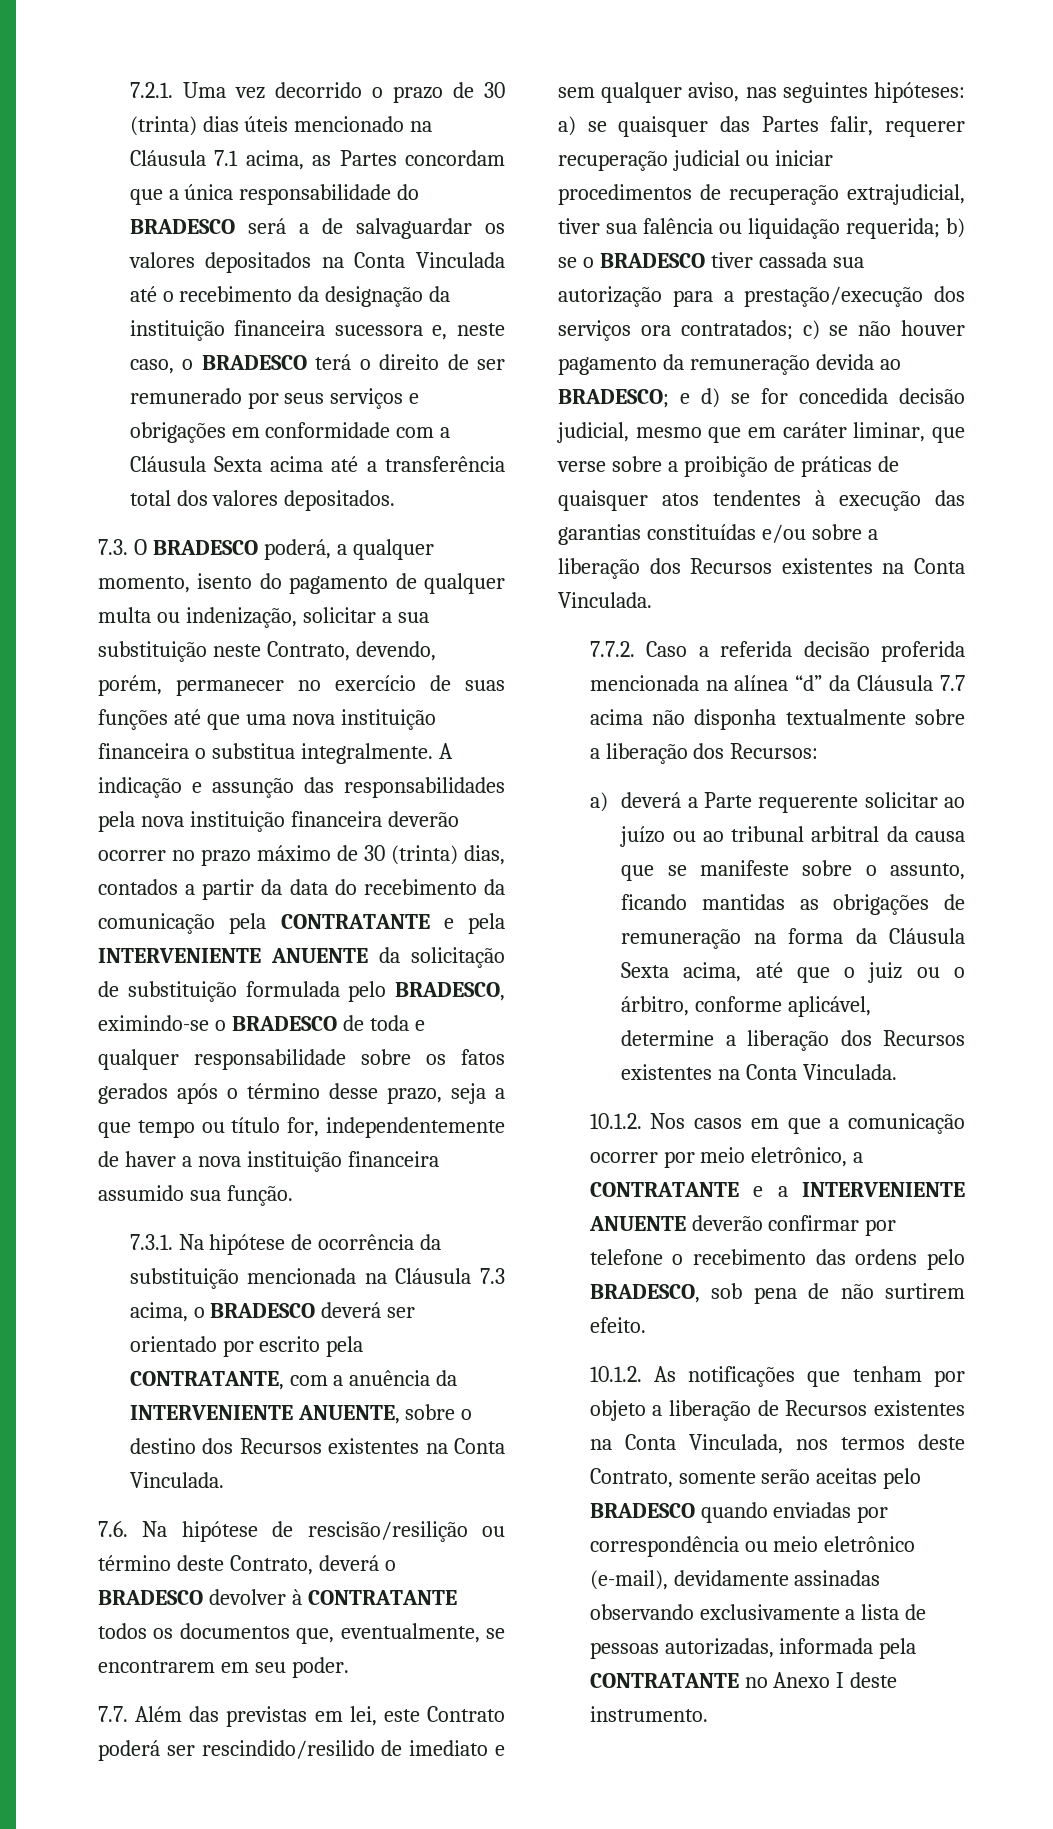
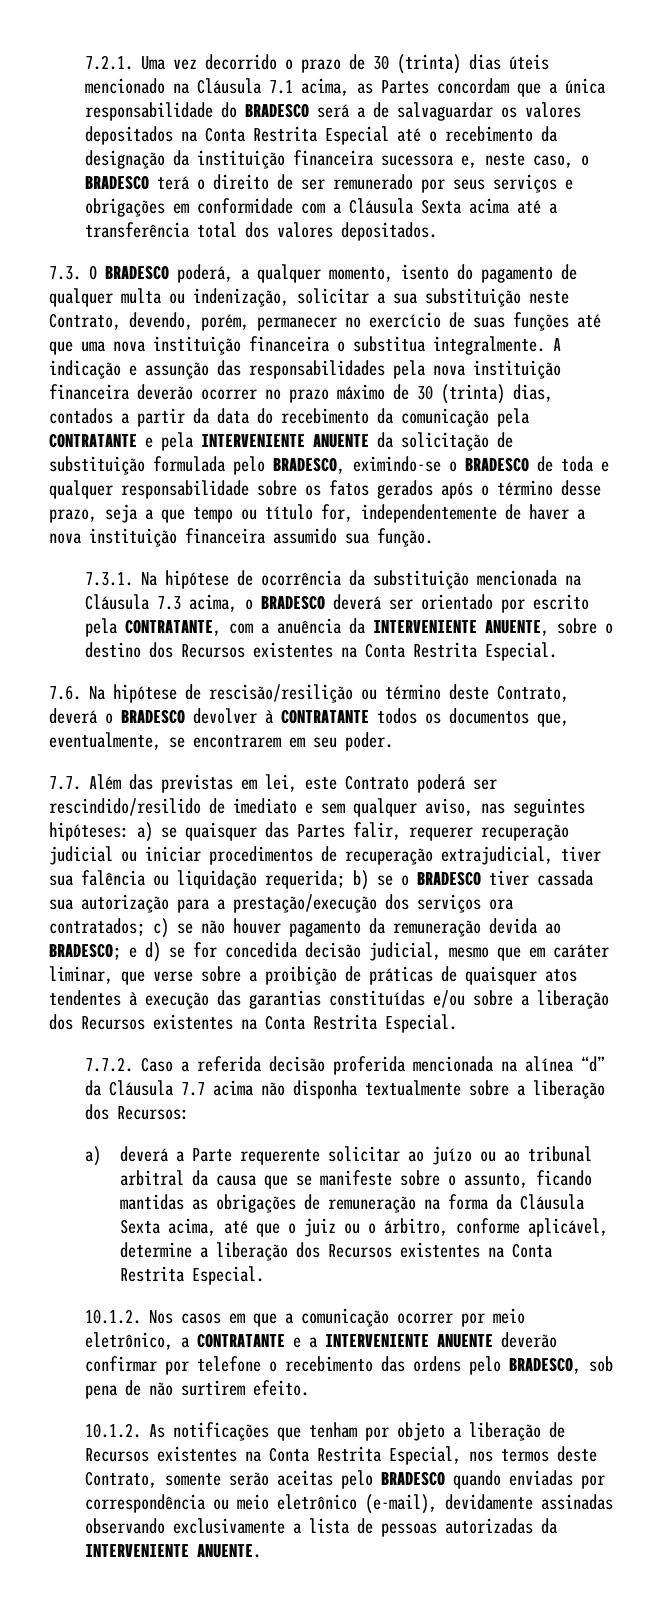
[416,252,506,268] Vinculada -> [252,126,389,145] Restrita Especial
[129,1472,224,1488] Vinculada. -> [412,642,557,661] Restrita Especial.
[558,592,652,608] Vinculada. -> [313,1014,457,1033] Restrita Especial.
[803,1064,898,1080] Vinculada. -> [120,1266,265,1285] Restrita Especial.
[688,1434,783,1454] Vinculada, -> [316,1446,461,1465] Restrita Especial,
[664,1638,917,1659] [589,1672,898,1688] [589,1706,708,1722] autorizadas, informada pela CONTRATANTE no Anexo I deste instrumento. -> [444,1518,557,1534] [84,1544,261,1558] autorizadas da INTERVENIENTE ANUENTE.

